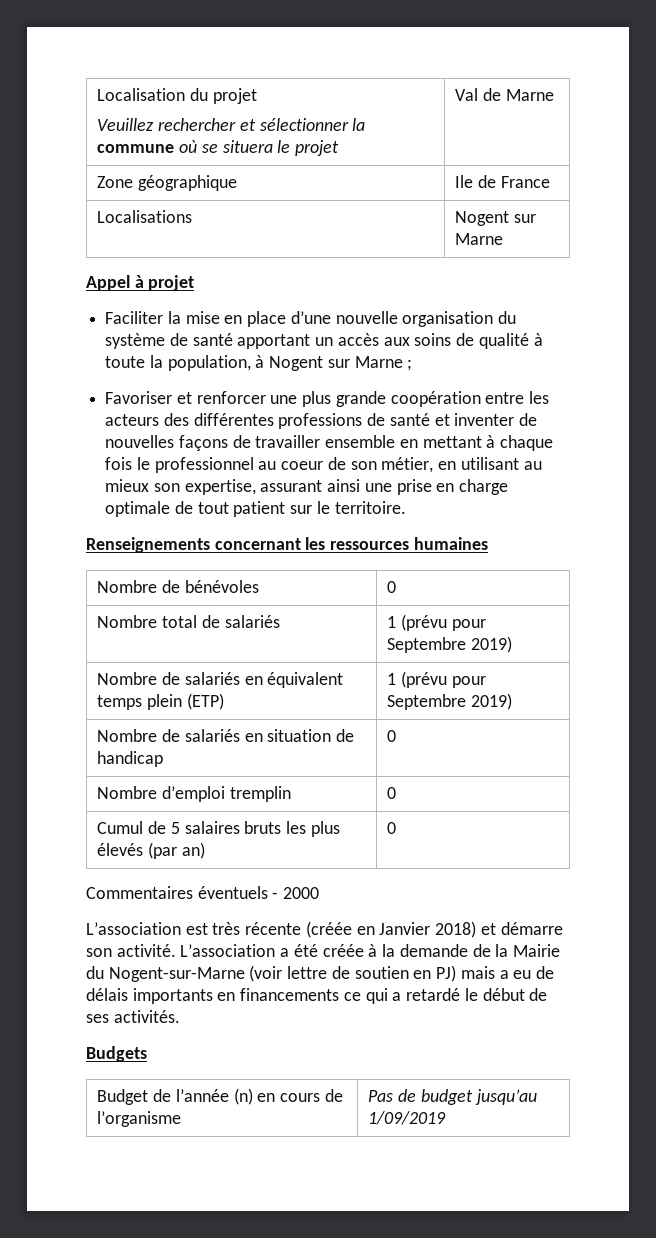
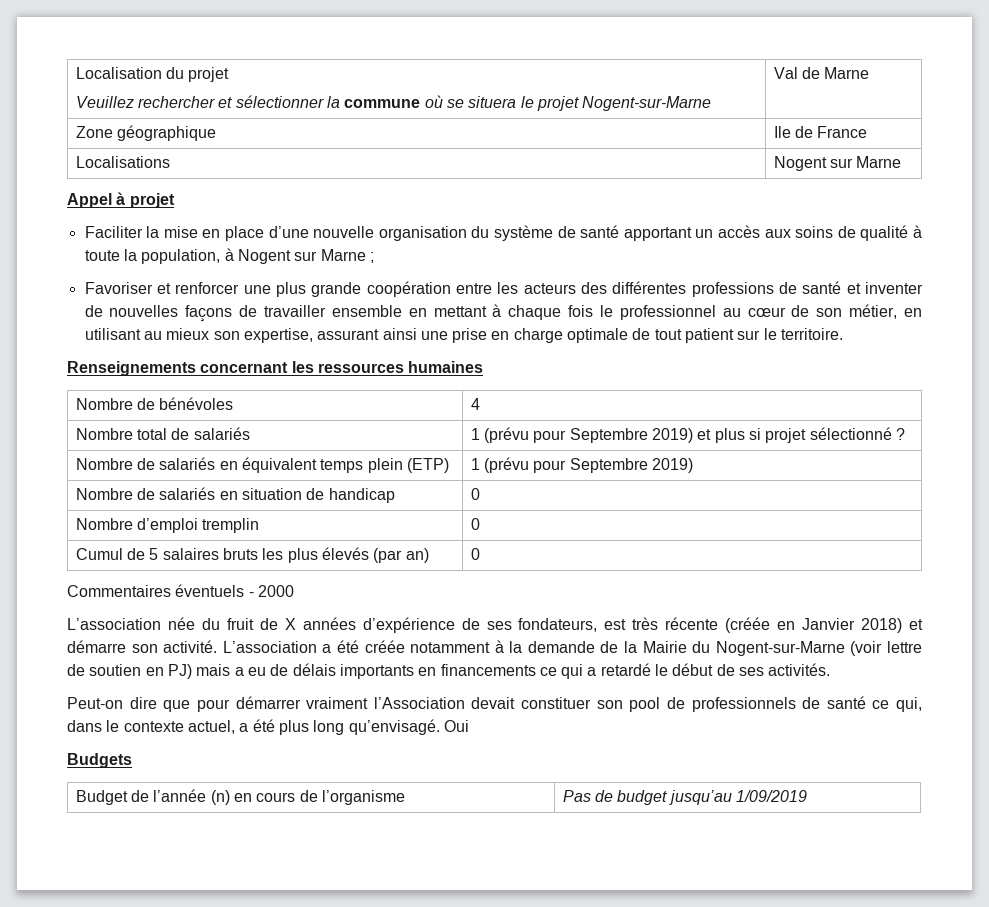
(340, 148) none -> [582,96,712,111] Nogent-sur-Marne
[281,461,324,470] coeur -> [747,307,786,317] cœur
[387,581,397,593] 0 -> [470,398,480,410] 4
(513, 644) none -> [697,427,906,443] et plus si projet sélectionné ?
(181, 928) none -> [167,617,598,633] née du fruit de X années d’expérience de ses fondateurs,
(364, 950) none -> [410,642,491,653] notamment
(180, 1016) none -> [67,696,922,712] [67,719,469,735] // Peut-on dire que pour démarrer vraiment l’Association devait constituer son pool de professionnels de santé ce qui, dans le contexte actuel, a été plus long qu’envisagé. Oui

